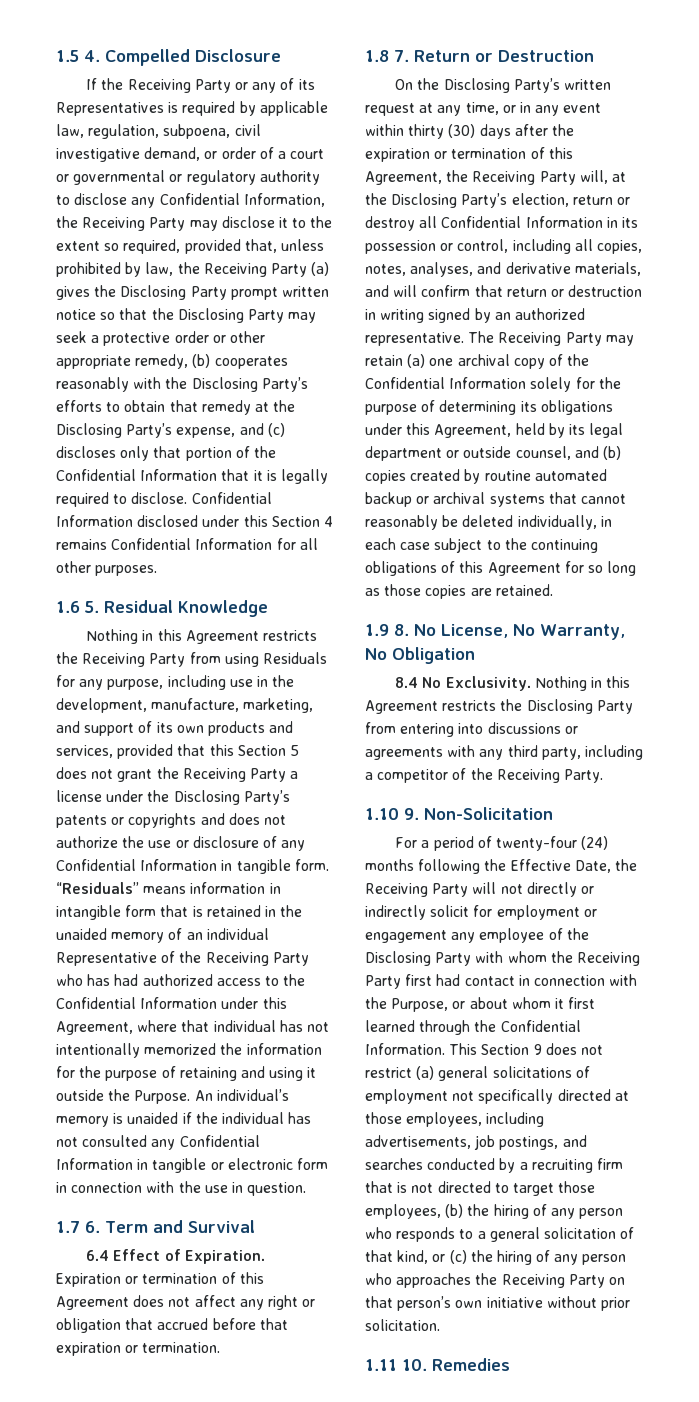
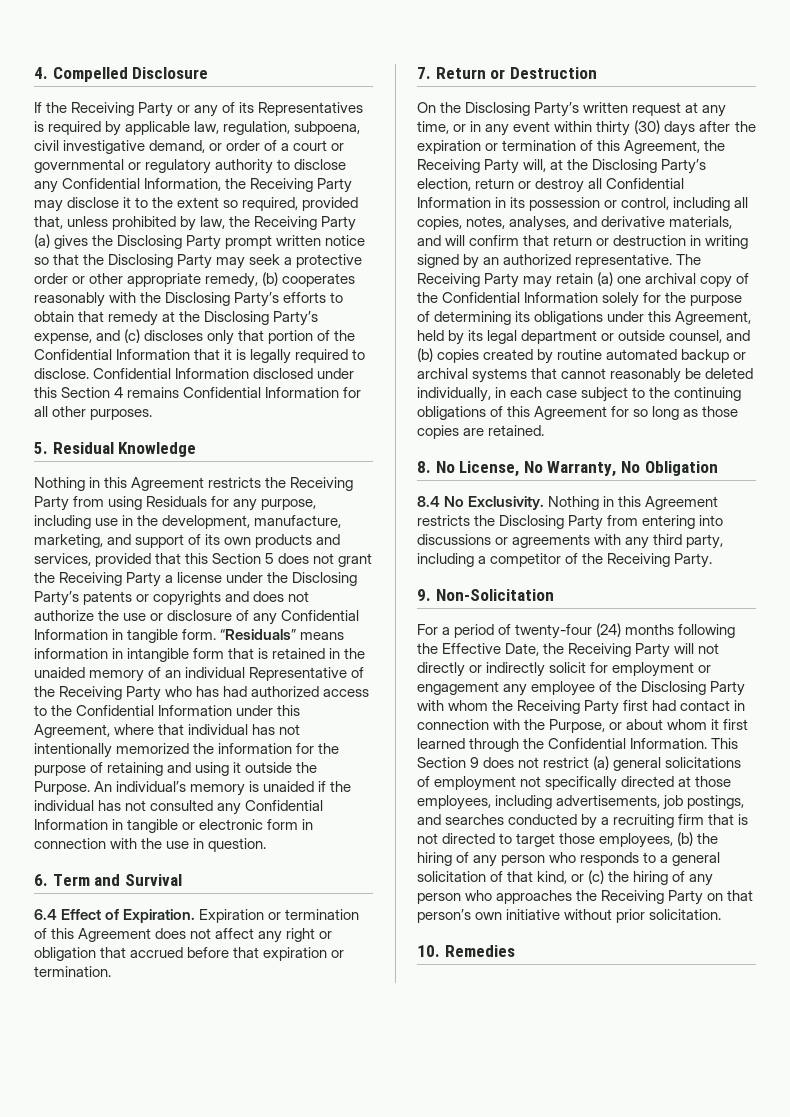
[56,50,79,62] 1.5 -> (34, 73) none
[56,601,80,613] 1.6 -> (153, 414) none
[56,1221,80,1233] 1.7 -> (267, 845) none
[365,50,389,62] 1.8 -> (111, 971) none
[365,624,389,636] 1.9 -> (545, 430) none
[365,808,399,820] 1.10 -> (713, 560) none
[365,1359,397,1371] 1.11 -> (722, 914) none

